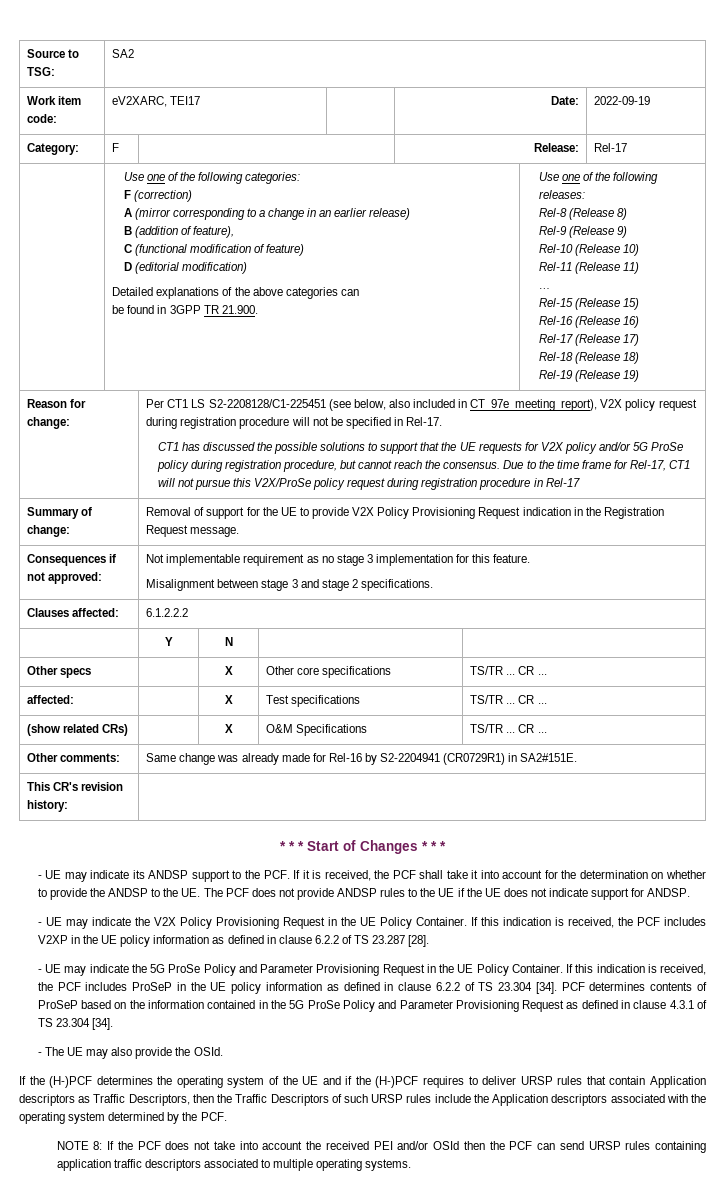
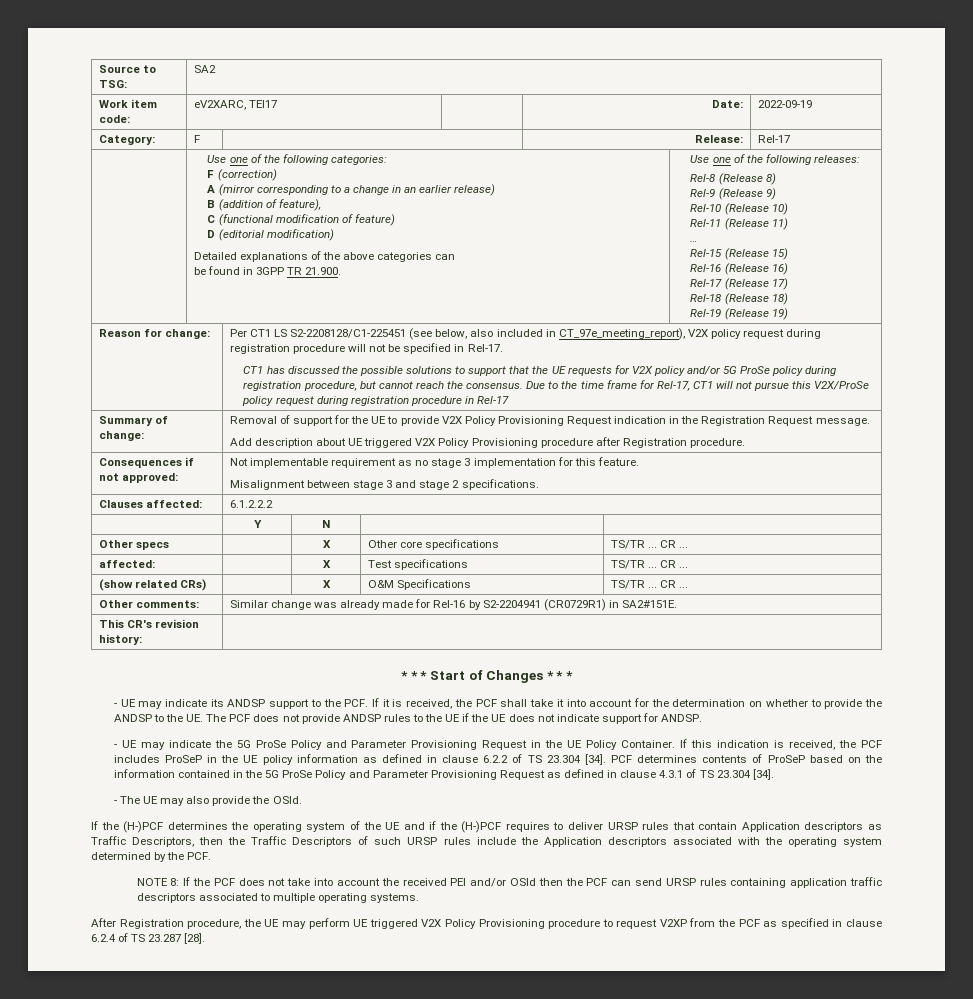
(240, 532) none -> [229,437,745,448] // Add description about UE triggered V2X Policy Provisioning procedure after Registration procedure.
[146,753,177,762] Same -> [229,600,268,608] Similar
[37,917,706,929] [37,935,430,947] // - UE may indicate the V2X Policy Provisioning Request in the UE Policy Container. If this indication is received, the PCF includes V2XP in the UE policy information as defined in clause 6.2.2 of TS 23.287 [28]. -> (703, 718) none
(412, 1165) none -> [91,918,883,929] [91,933,206,944] // After Registration procedure, the UE may perform UE triggered V2X Policy Provisioning procedure to request V2XP from the PCF as specified in clause 6.2.4 of TS 23.287 [28].

